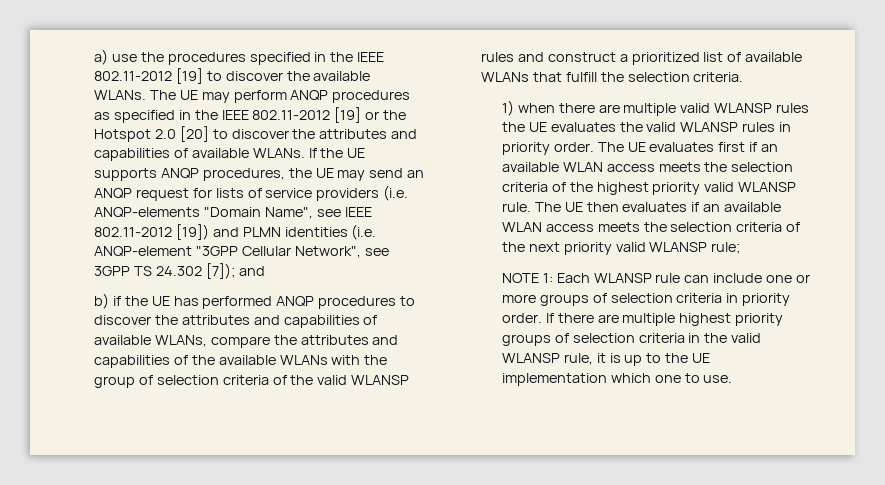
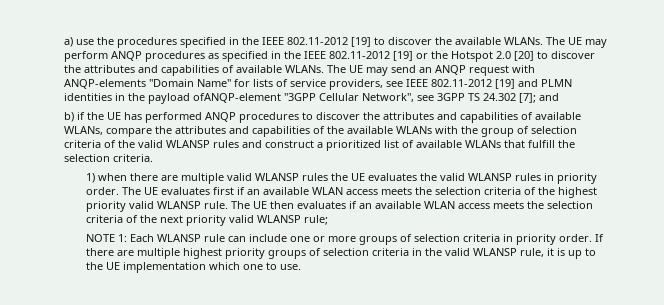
[308,148,366,158] [93,168,312,181] If the UE supports ANQP procedures, the -> [326,65,346,73] The
[192,185,409,201] [93,207,313,219] for lists of service providers (i.e. ANQP-elements "Domain Name", -> [511,65,535,73] [63,79,383,90] with ANQP-elements "Domain Name" for lists of service providers,
[175,224,209,240] [19]) -> [494,79,515,89] [19]
[351,224,377,240] [93,246,192,256] (i.e. ANQP-element -> [114,93,281,104] in the payload ofANQP-element
[205,263,235,279] [7]); -> [518,93,536,103] [7];

